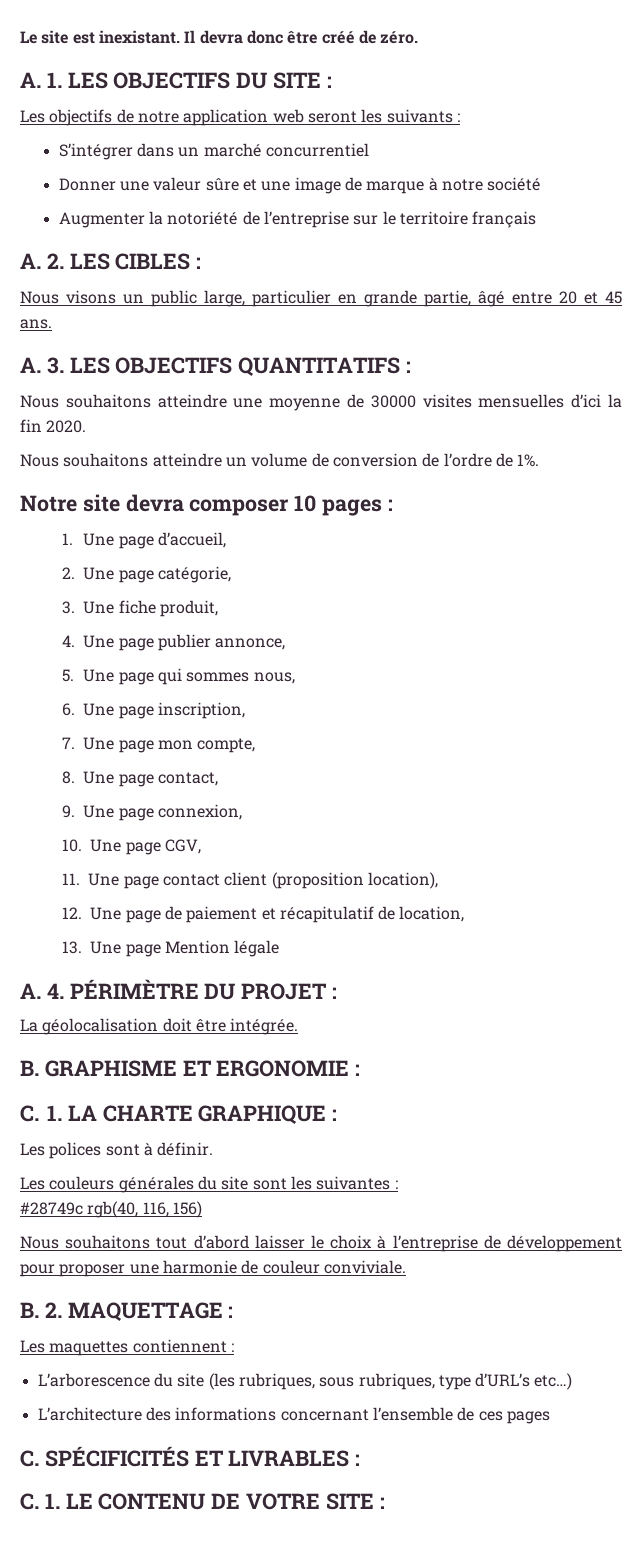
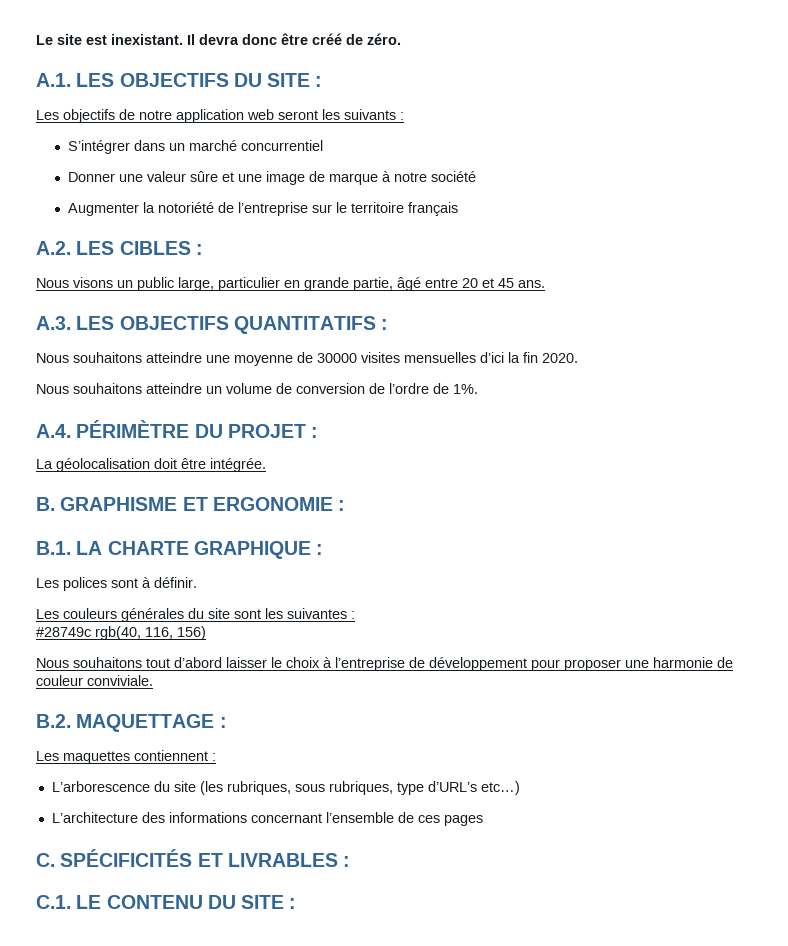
[20,72,62,88] A. 1. -> [36,73,71,87] A.1.
[20,253,64,269] A. 2. -> [36,241,71,255] A.2.
[20,357,64,374] A. 3. -> [36,316,71,330] A.3.
[20,494,393,516] [62,532,226,549] [62,566,231,583] [62,600,218,617] [62,634,286,651] [62,668,295,685] [62,702,245,719] [62,737,256,753] [62,771,218,787] [62,804,242,821] [62,839,201,855] [62,872,438,889] [62,906,465,923] [62,940,280,957] [20,983,64,999] Notre site devra composer 10 pages : // 1. Une page d’accueil, // 2. Une page catégorie, // 3. Une fiche produit, // 4. Une page publier annonce, // 5. Une page qui sommes nous, // 6. Une page inscription, // 7. Une page mon compte, // 8. Une page contact, // 9. Une page connexion, // 10. Une page CGV, // 11. Une page contact client (proposition location), // 12. Une page de paiement et récapitulatif de location, // 13. Une page Mention légale // A. 4. -> [36,424,71,438] A.4.
[20,1105,62,1122] C. 1. -> [36,541,71,555] B.1.
[20,1302,62,1318] B. 2. -> [36,714,71,728] B.2.
[20,1493,321,1510] C. 1. LE CONTENU DE VOTRE -> [36,895,236,909] C.1. LE CONTENU DU

